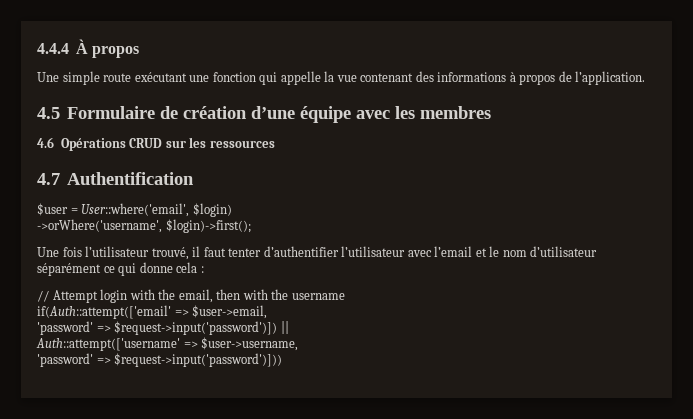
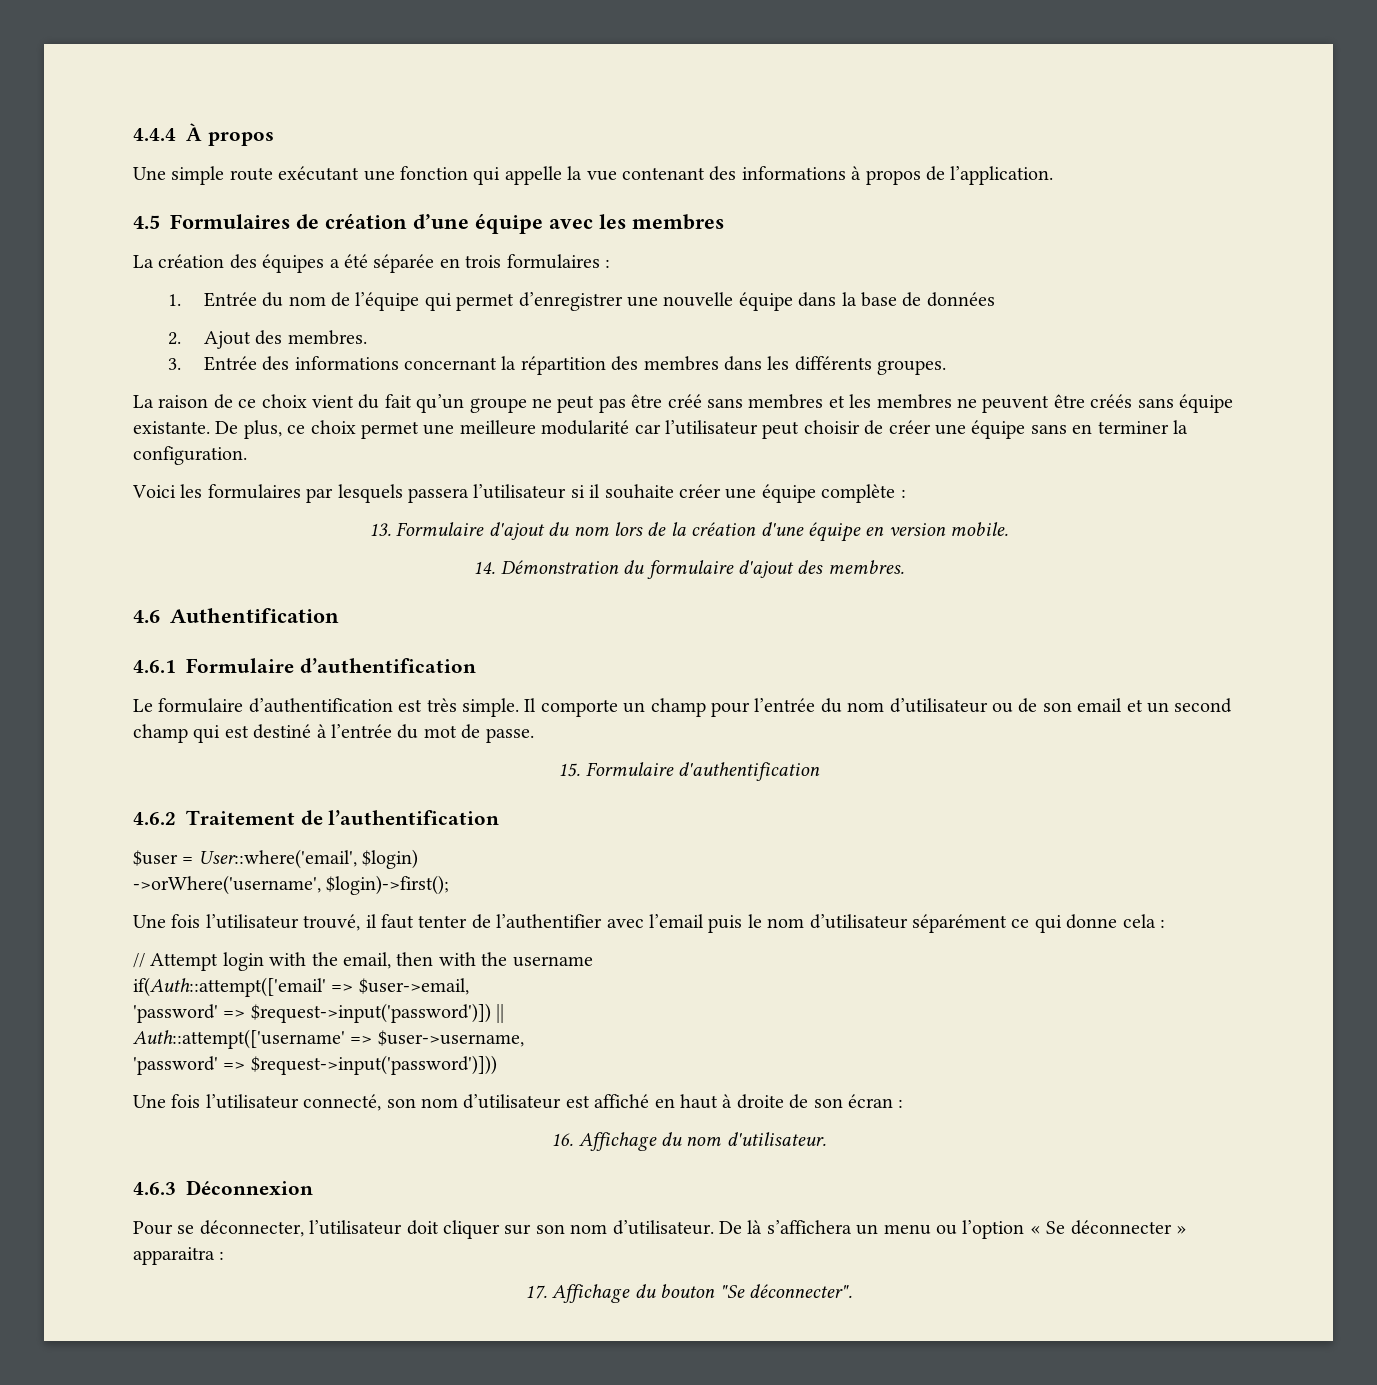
[66,106,155,119] Formulaire -> [170,214,290,229] Formulaires
[37,137,275,151] [37,172,194,185] 4.6 Opérations CRUD sur les ressources // 4.7 Authentification -> [133,254,610,273] [168,292,995,311] [168,330,367,349] [168,356,947,375] [133,394,1233,413] [133,420,1188,439] [133,446,247,465] [132,484,906,503] [368,522,1009,542] [473,560,904,579] [133,608,339,623] [133,658,476,673] [133,698,1233,717] [133,724,534,743] [558,762,820,781] [133,810,500,825] La création des équipes a été séparée en trois formulaires : // 1. Entrée du nom de l’équipe qui permet d’enregistrer une nouvelle équipe dans la base de données // 2. Ajout des membres. // 3. Entrée des informations concernant la répartition des membres dans les différents groupes. // La raison de ce choix vient du fait qu’un groupe ne peut pas être créé sans membres et les membres ne peuvent être créés sans équipe existante. De plus, ce choix permet une meilleure modularité car l’utilisateur peut choisir de créer une équipe sans en terminer la configuration. // Voici les formulaires par lesquels passera l’utilisateur si il souhaite créer une équipe complète : // 13. Formulaire d'ajout du nom lors de la création d'une équipe en version mobile. // 14. Démonstration du formulaire d'ajout des membres. // 4.6 Authentification // 4.6.1 Formulaire d’authentification // Le formulaire d’authentification est très simple. Il comporte un champ pour l’entrée du nom d’utilisateur ou de son email et un second champ qui est destiné à l’entrée du mot de passe. // 15. Formulaire d'authentification // 4.6.2 Traitement de l’authentification
[263,246,406,257] d’authentifier l’utilisateur -> [471,914,603,929] de l’authentifier
[475,248,487,257] et -> [708,915,743,933] puis
(283, 360) none -> [133,1094,904,1111] [551,1132,826,1151] [133,1180,313,1195] [133,1220,1187,1239] [133,1247,225,1265] [525,1284,852,1303] // Une fois l’utilisateur connecté, son nom d’utilisateur est affiché en haut à droite de son écran : // 16. Affichage du nom d'utilisateur. // 4.6.3 Déconnexion // Pour se déconnecter, l’utilisateur doit cliquer sur son nom d’utilisateur. De là s’affichera un menu ou l’option « Se déconnecter » apparaitra : // 17. Affichage du bouton "Se déconnecter".

